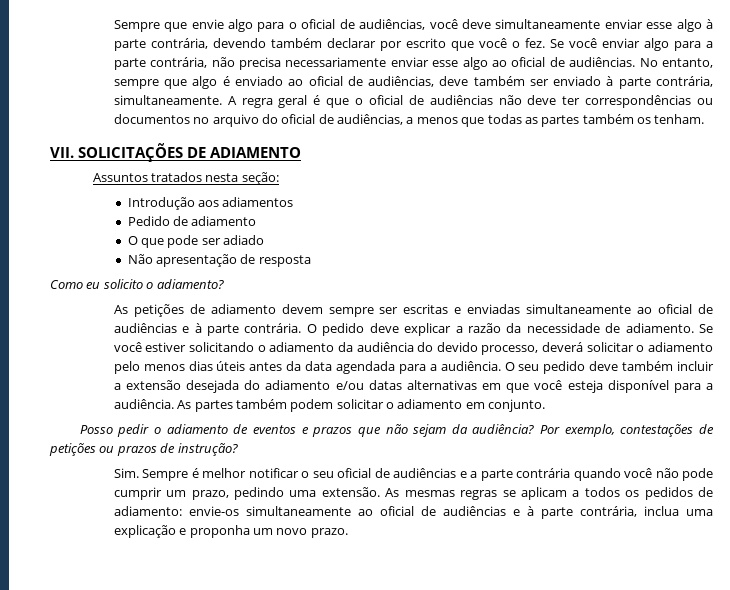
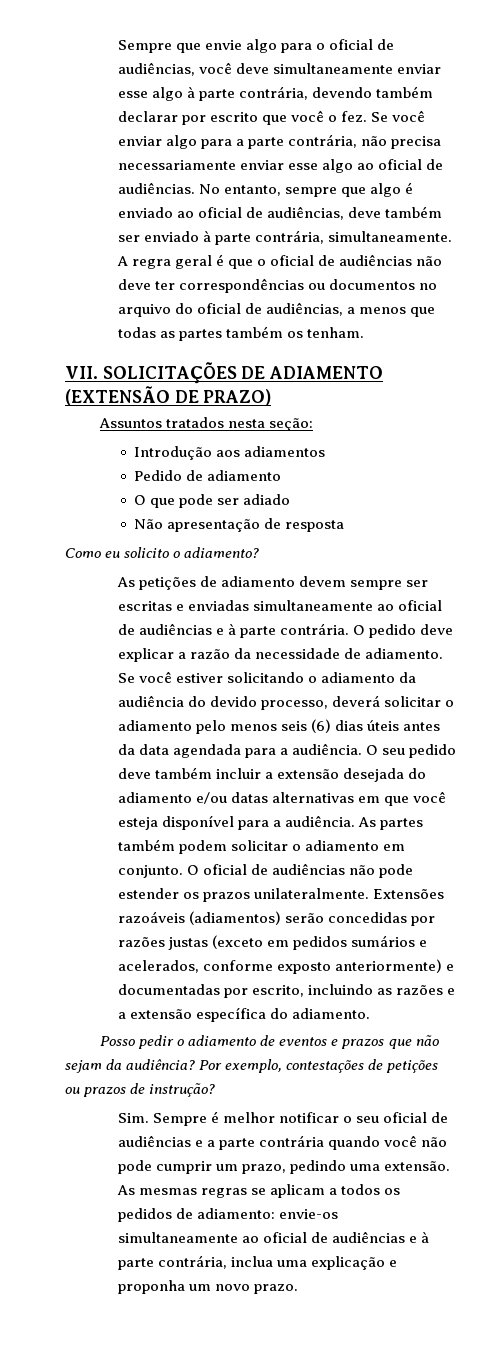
(301, 152) none -> [65,386,272,406] (EXTENSÃO DE PRAZO)
(185, 367) none -> [280,719,331,733] seis (6)
(546, 405) none -> [186,863,413,878] [117,888,444,902] [117,911,435,926] [117,935,427,950] [117,959,454,974] [117,984,455,998] [117,1007,370,1022] O oficial de audiências não pode estender os prazos unilateralmente. Extensões razoáveis (adiamentos) serão concedidas por razões justas (exceto em pedidos sumários e acelerados, conforme exposto anteriormente) e documentadas por escrito, incluindo as razões e a extensão específica do adiamento.

